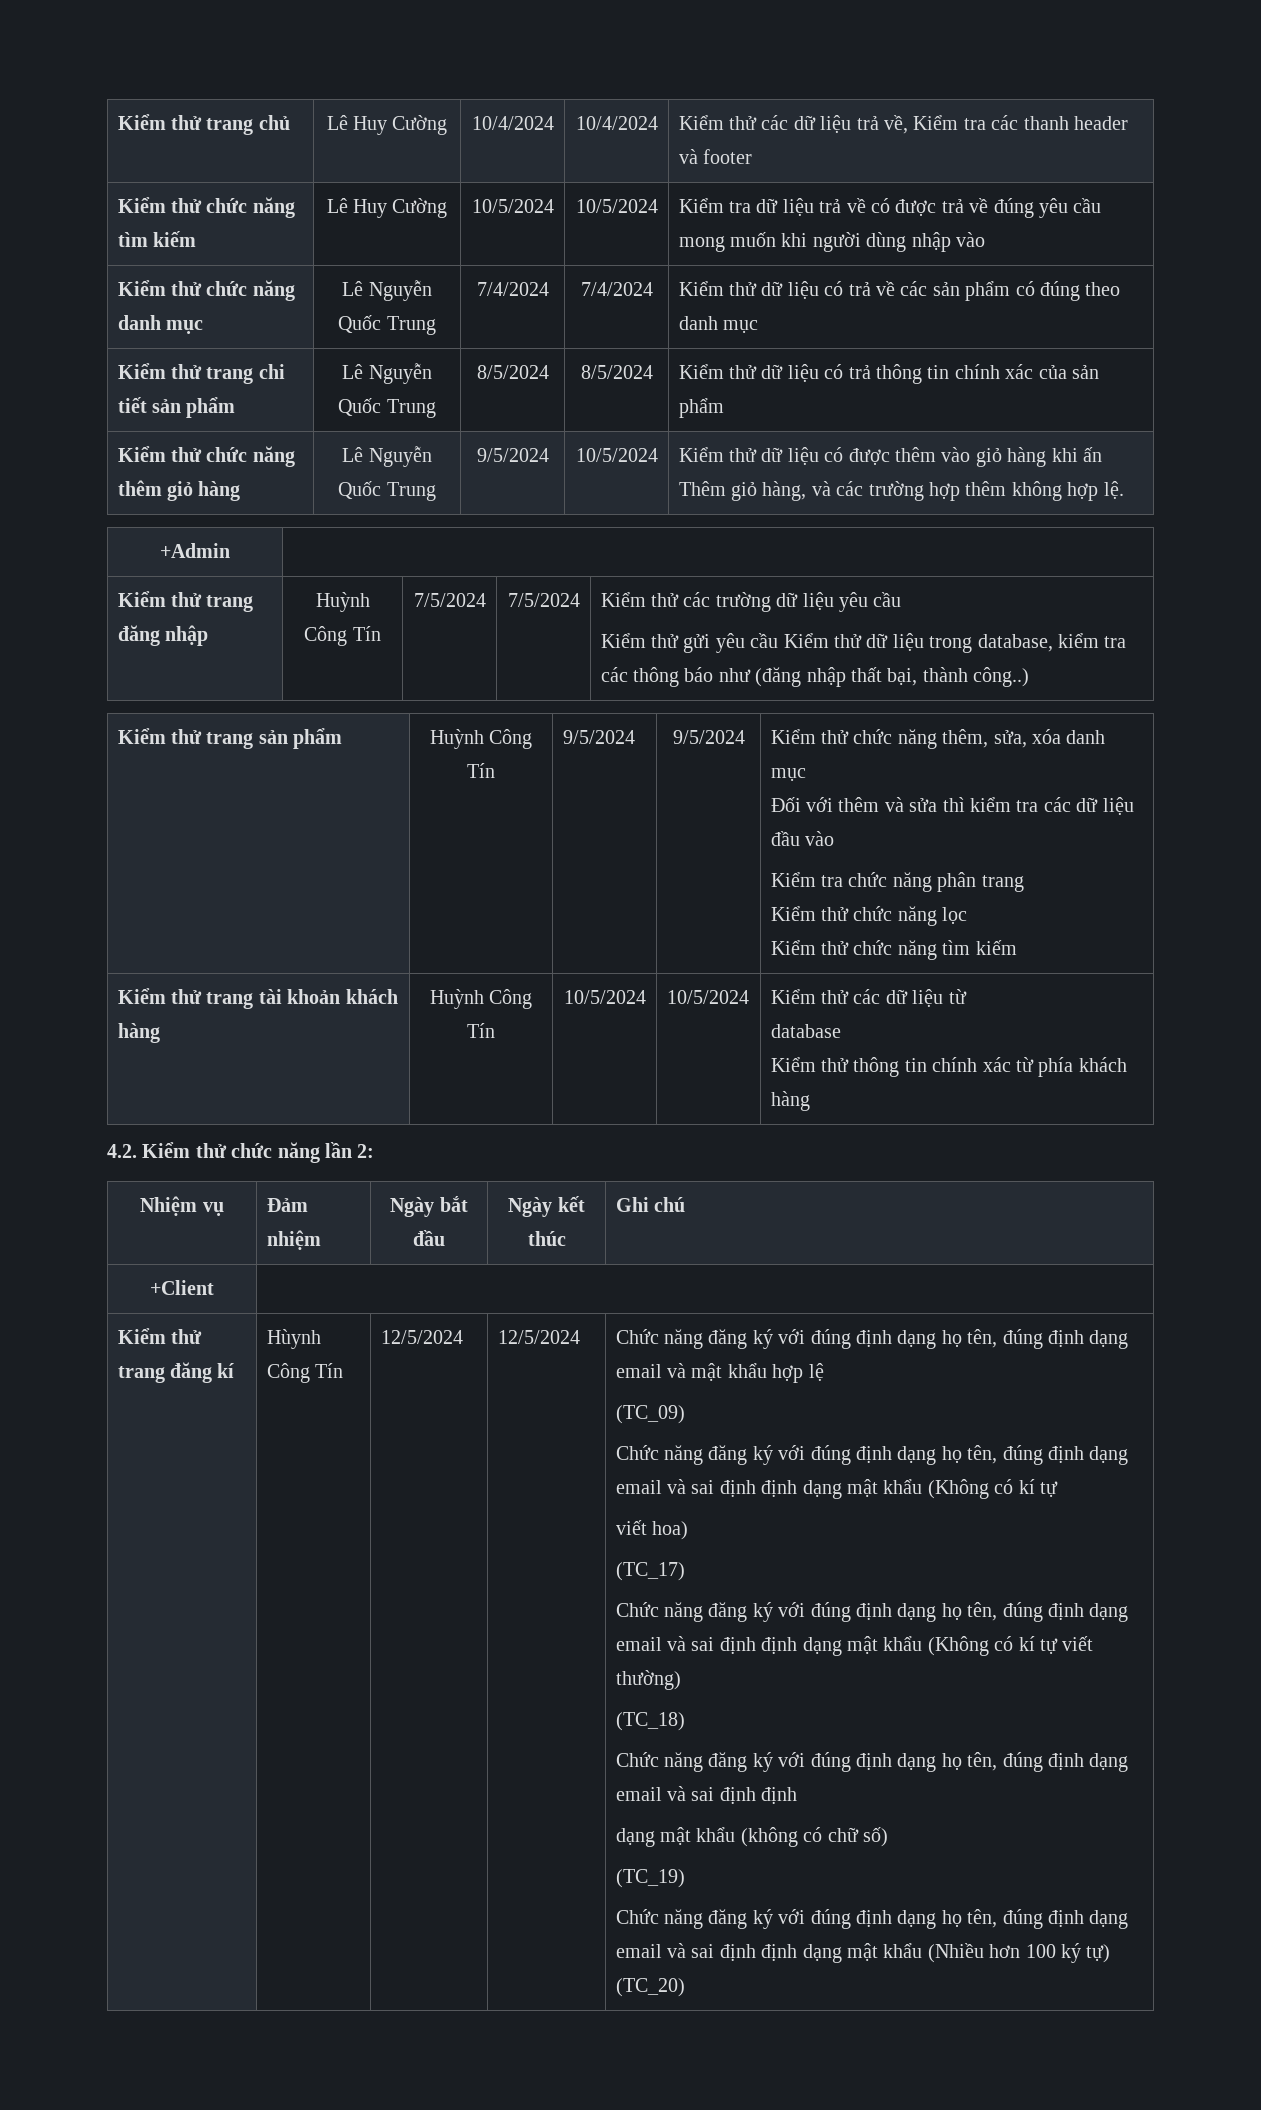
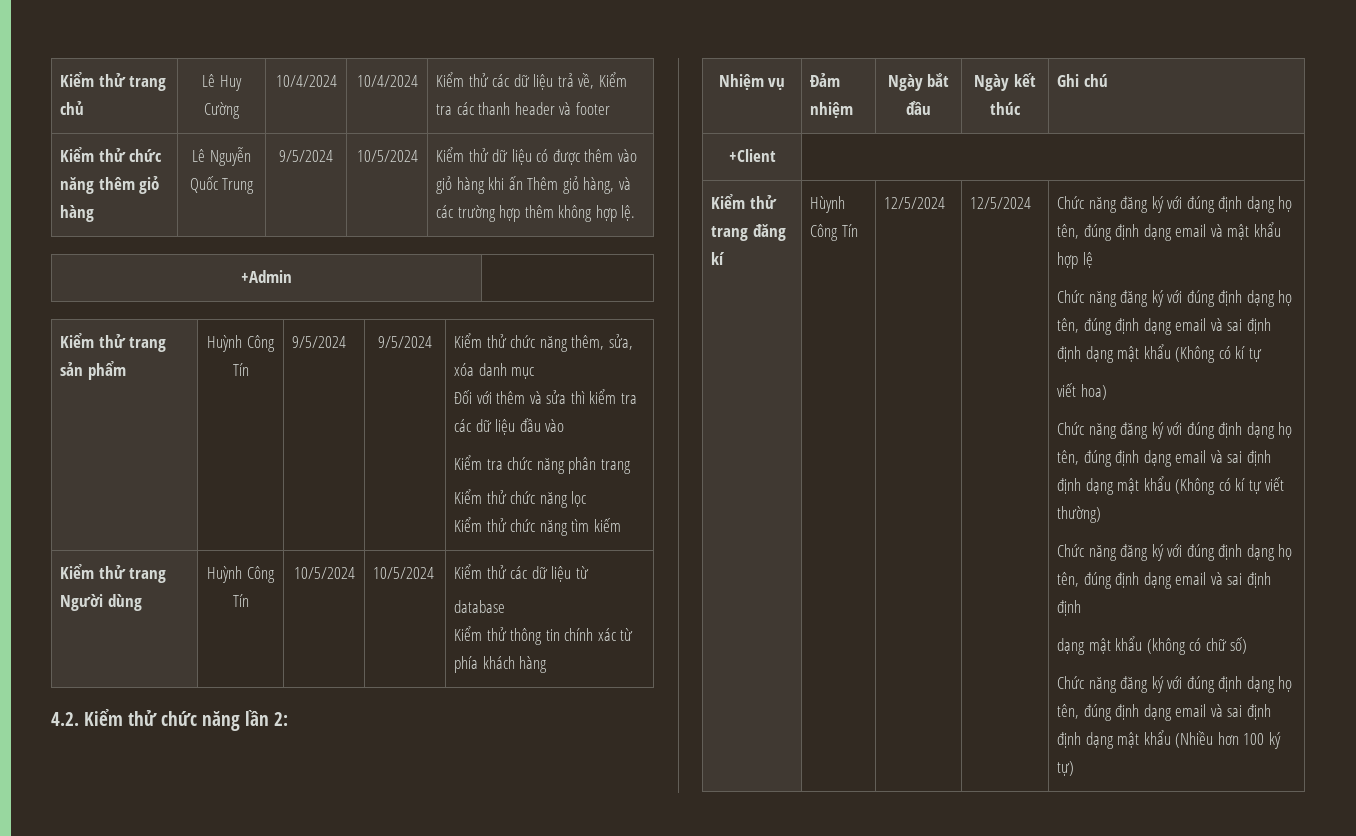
[117,197,295,218] [117,231,196,247] [326,198,448,218] [471,199,554,213] [575,199,658,213] [678,198,1102,218] [678,232,985,252] [117,280,295,301] [117,315,203,334] [342,280,432,301] [338,315,436,335] [476,282,549,296] [580,282,653,296] [678,281,1121,301] [678,316,758,333] [117,363,285,384] [117,397,236,418] [342,363,432,384] [338,398,436,418] [476,365,549,379] [580,365,653,379] [678,364,1099,384] [678,398,724,418] // Kiểm thử chức năng tìm kiếm | Lê Huy Cường | 10/5/2024 | 10/5/2024 | Kiểm tra dữ liệu trả về có được trả về đúng yêu cầu mong muốn khi người dùng nhập vào // Kiểm thử chức năng danh mục | Lê Nguyễn Quốc Trung | 7/4/2024 | 7/4/2024 | Kiểm thử dữ liệu có trả về các sản phẩm có đúng theo danh mục // Kiểm thử trang chi tiết sản phẩm | Lê Nguyễn Quốc Trung | 8/5/2024 | 8/5/2024 | Kiểm thử dữ liệu có trả thông tin chính xác của sản phẩm -> (610, 108) none
[117,591,254,612] [117,625,208,646] [315,592,370,612] [304,626,381,646] [413,593,486,607] [507,593,580,607] [600,592,902,612] [600,633,1127,653] [600,667,1030,687] // Kiểm thử trang đăng nhập | Huỳnh Công Tín | 7/5/2024 | 7/5/2024 | Kiểm thử các trường dữ liệu yêu cầu // Kiểm thử gửi yêu cầu Kiểm thử dữ liệu trong database, kiểm tra các thông báo như (đăng nhập thất bại, thành công..) -> (292, 276) none
[258,989,398,1004] [117,1023,160,1043] tài khoản khách hàng -> [60,594,142,611] Người dùng
[615,1405,685,1424] // (TC_09) -> (1093, 260) none
[615,1562,685,1581] // (TC_17) -> (1107, 392) none
[615,1712,685,1731] // (TC_18) -> (1102, 514) none
[615,1869,685,1888] // (TC_19) -> (1248, 645) none
[615,1978,685,1997] (TC_20) -> (1075, 768) none

